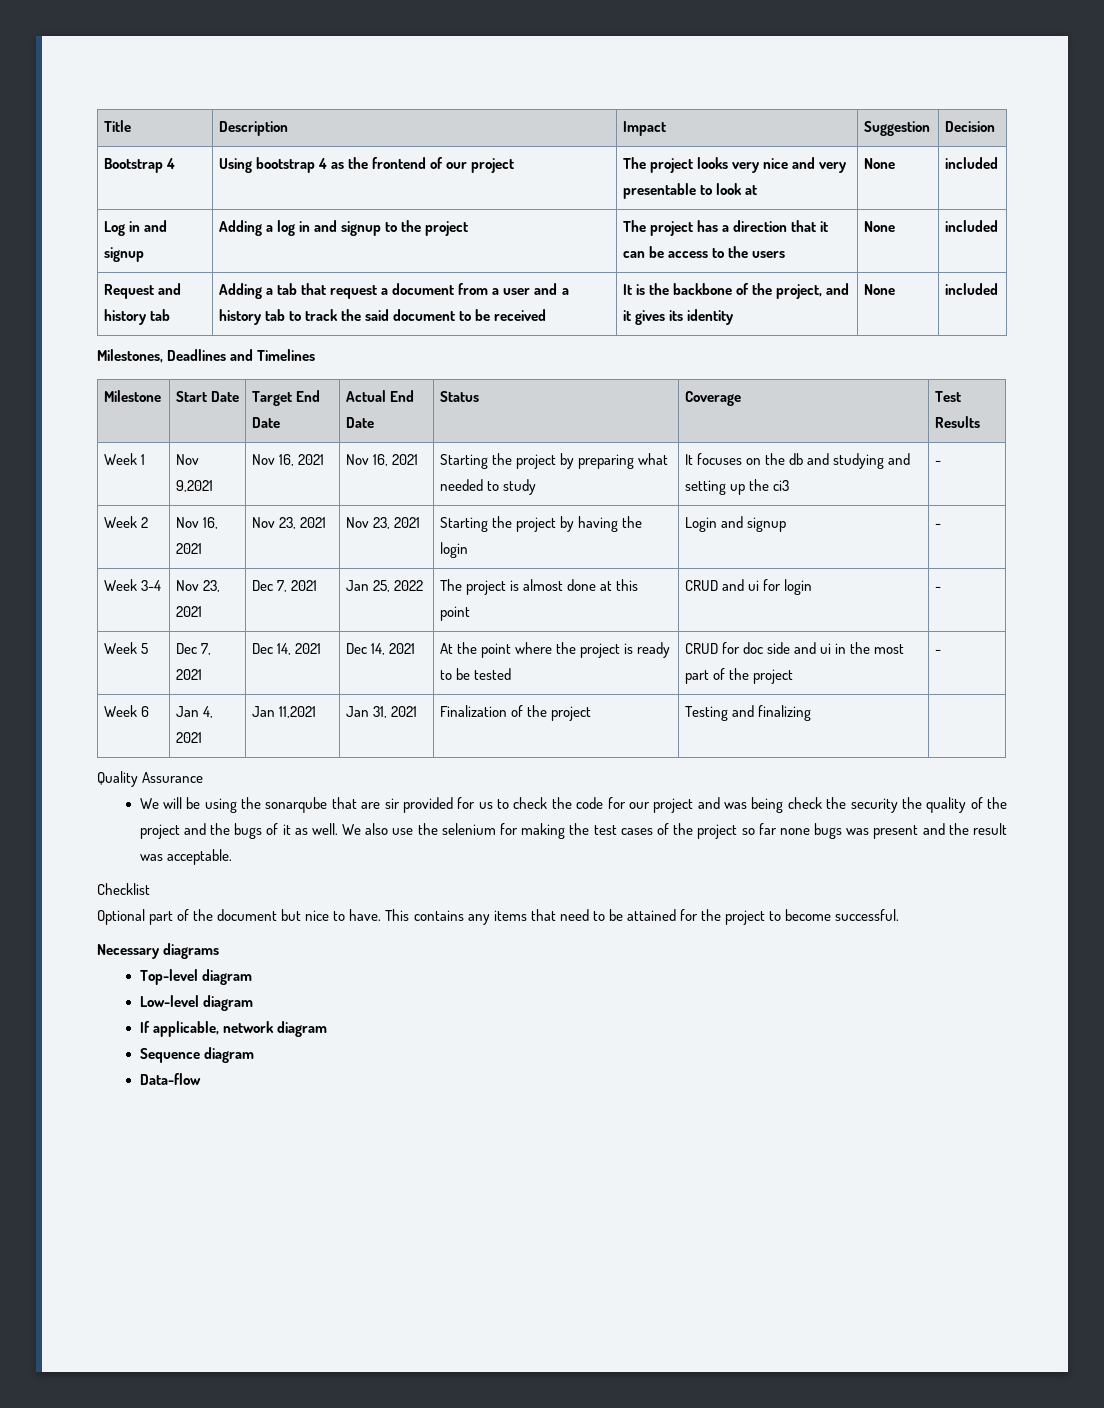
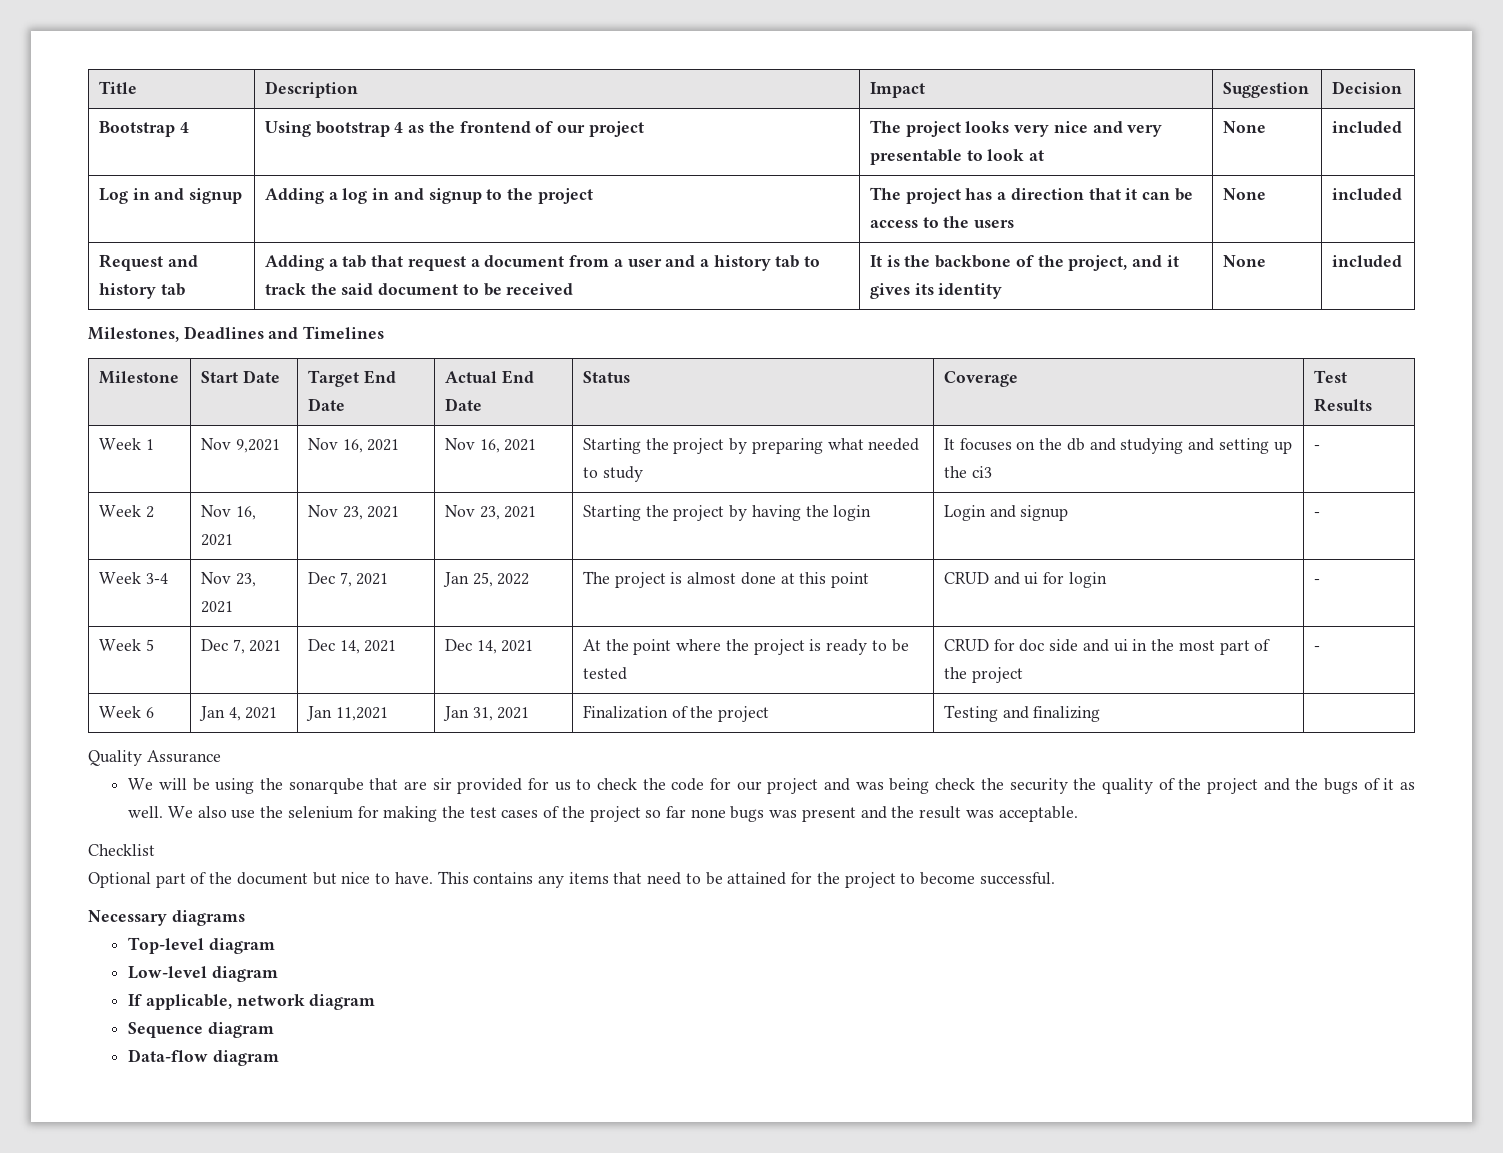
(201, 1079) none -> [212,1050,279,1066] diagram

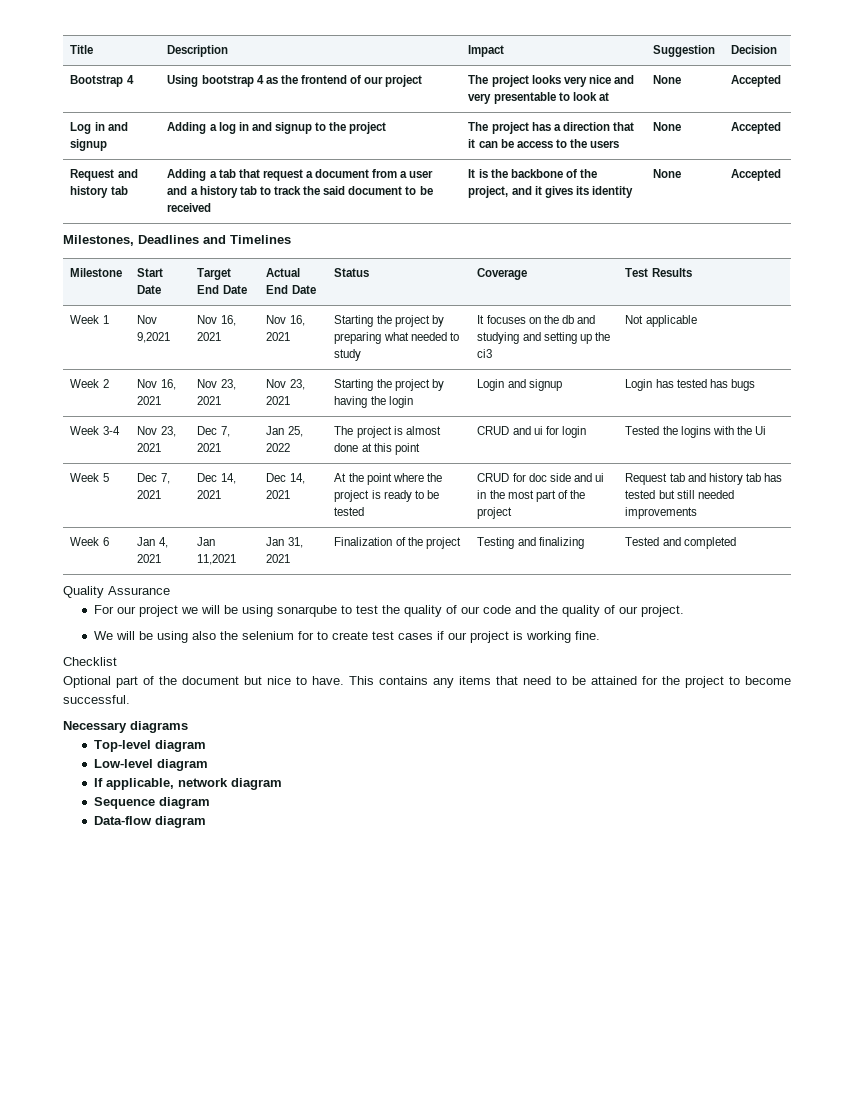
[1331,121,1402,133] included -> [731,75,782,87] Accepted
[1331,188,1402,200] included -> [731,122,782,134] Accepted
[1331,255,1402,267] included -> [731,169,782,181] Accepted
[1313,445,1320,450] - -> [625,315,697,327] Not applicable
[1313,512,1320,517] - -> [625,379,755,391] Login has tested has bugs
[1313,579,1320,584] - -> [625,426,766,438] Tested the logins with the Ui
[1313,646,1320,651] - -> [625,473,782,485] [625,490,734,499] [625,507,698,519] Request tab and history tab has tested but still needed improvements
(1101, 714) none -> [625,537,736,549] Tested and completed
[128,778,1415,794] [128,806,1078,822] We will be using the sonarqube that are sir provided for us to check the code for our project and was being check the security the quality of the project and the bugs of it as well. We also use the selenium for making the test cases of the project so far none bugs was present and the result was acceptable. -> [94,605,685,617] [94,631,601,643] For our project we will be using sonarqube to test the quality of our code and the quality of our project. // We will be using also the selenium for to create test cases if our project is working fine.

